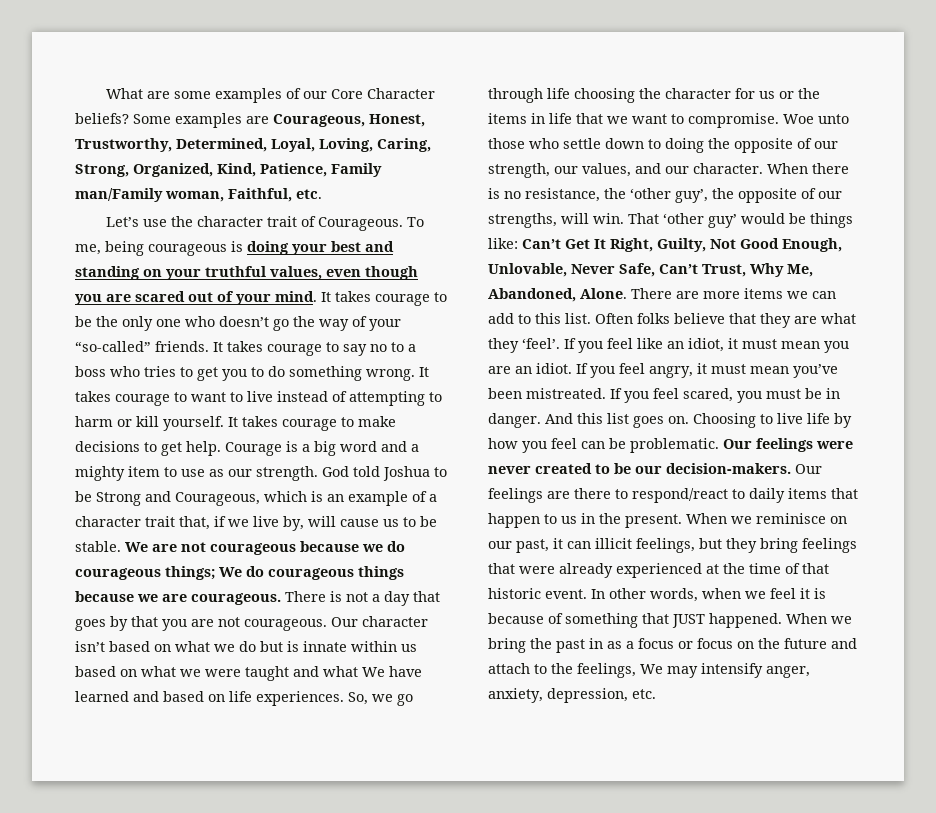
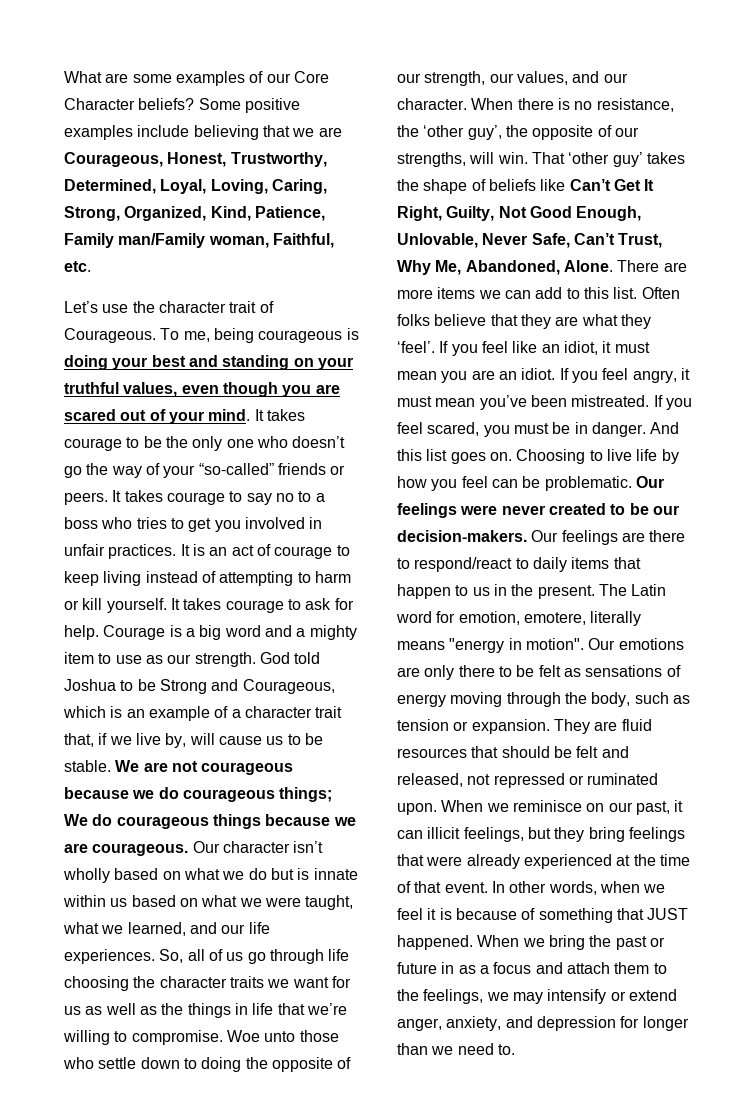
[175,113,242,128] examples -> [244,98,300,113] [64,125,315,140] positive examples include believing that we
[155,341,209,352] friends. -> [277,463,346,475] [64,492,108,505] friends or peers.
[251,366,429,381] [75,391,273,406] to do something wrong. It takes courage to want to live -> [244,517,323,529] [64,544,350,559] [64,571,142,586] involved in unfair practices. It is an act of courage to keep living
[358,416,396,427] [75,441,182,456] make decisions to get -> [305,598,354,610] ask for
[285,591,440,606] [75,616,327,631] There is not a day that goes by that you are not courageous. -> (189, 849) none
(105, 646) none -> [63,868,110,883] wholly
[245,666,422,681] [75,691,393,706] taught and what We have learned and based on life experiences. So, we -> [305,895,354,910] [63,922,270,936] [64,949,244,964] taught, what we learned, and our life experiences. So, all of us
[735,88,820,99] [488,113,527,124] for us or the items -> [229,976,351,988] [64,1003,231,1018] traits we want for us as well as the things
[607,114,667,124] we want -> [306,1003,347,1015] [63,1030,110,1045] we’re willing
[741,213,853,228] [488,238,518,249] would be things like: -> [646,152,685,164] [397,179,566,194] takes the shape of beliefs like
(682, 521) none -> [598,584,667,596] [396,611,642,626] [397,638,684,653] [397,665,681,680] [397,692,690,707] [397,719,652,734] [397,746,629,758] [397,773,659,788] [397,803,437,815] The Latin word for emotion, emotere, literally means "energy in motion". Our emotions are only there to be felt as sensations of energy moving through the body, such as tension or expansion. They are fluid resources that should be felt and released, not repressed or ruminated upon.
[488,588,541,599] historic -> (442, 887) none
(585, 646) none -> [649,937,665,947] [397,962,437,974] or future
[678,638,827,649] or focus on the future -> (532, 968) none
(530, 668) none -> [614,962,650,974] them
[640,664,663,674] We -> [486,992,509,1001] we
[766,666,810,678] [488,688,656,703] anger, anxiety, depression, etc. -> [610,989,677,1001] [397,1016,689,1031] [397,1043,515,1055] or extend anger, anxiety, and depression for longer than we need to.

